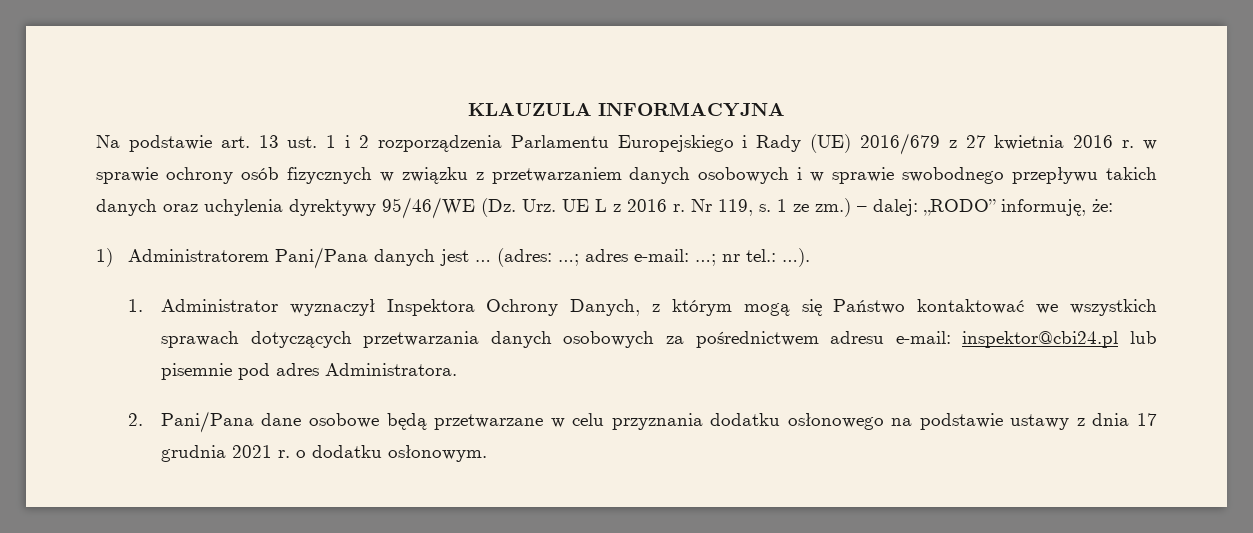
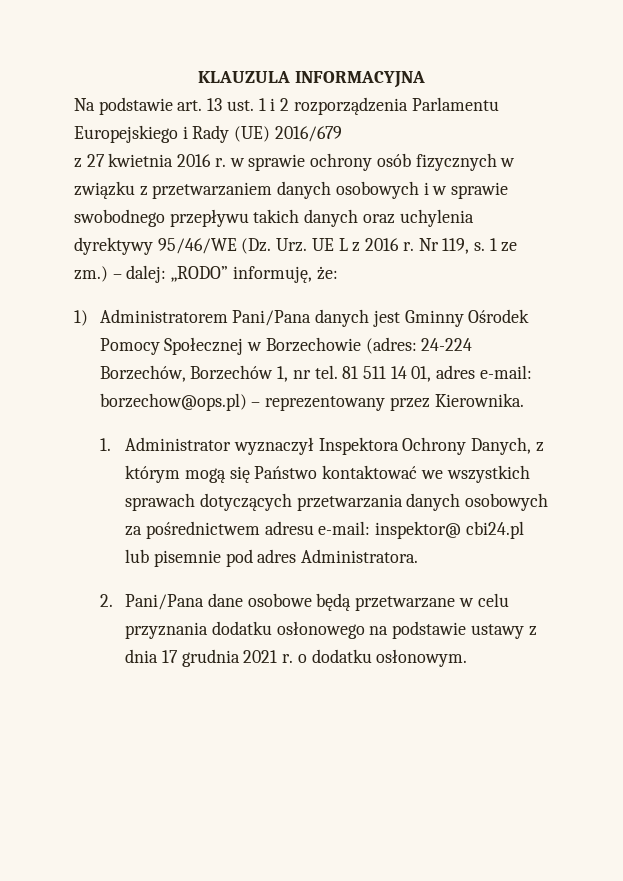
(940, 144) none -> (342, 134) //
[475,248,811,267] … (adres: …; adres e-mail: …; nr tel.: …). -> [404,309,530,327] [99,337,473,355] [99,365,532,382] [99,393,524,411] Gminny Ośrodek Pomocy Społecznej w Borzechowie (adres: 24-224 Borzechów, Borzechów 1, nr tel. 81 511 14 01, adres e-mail: borzechow@ops.pl) – reprezentowany przez Kierownika.
[962,331,1119,348] inspektor@cbi24.pl -> [375,521,524,539] inspektor@ cbi24.pl

